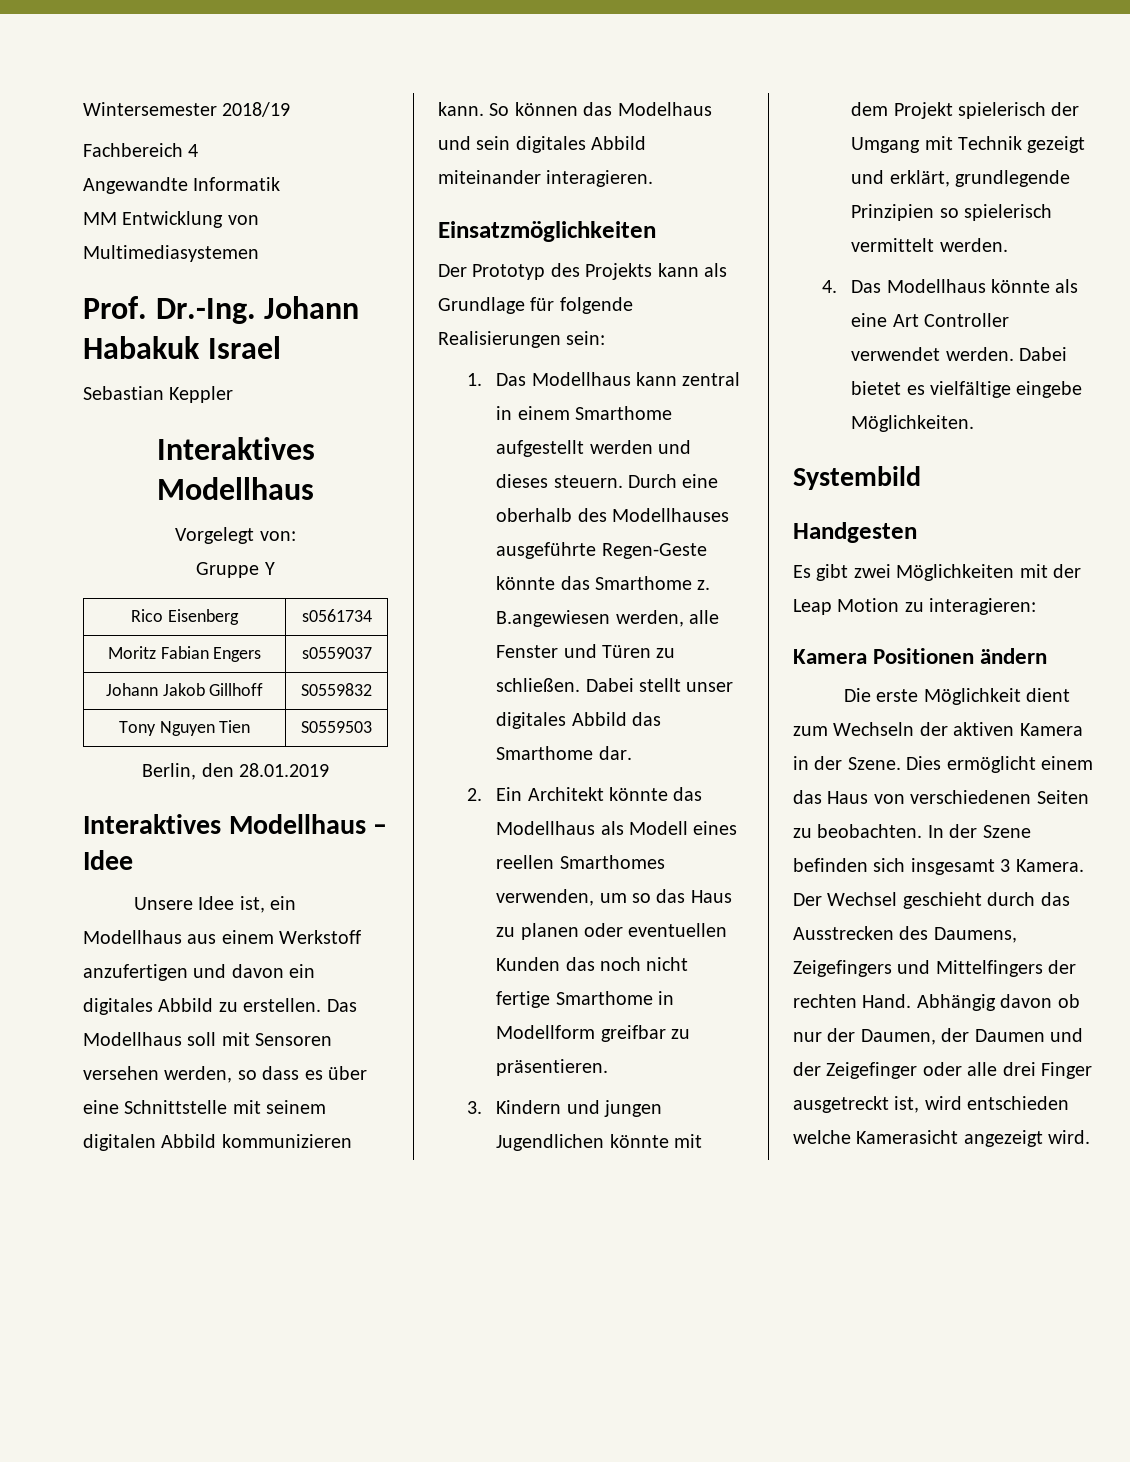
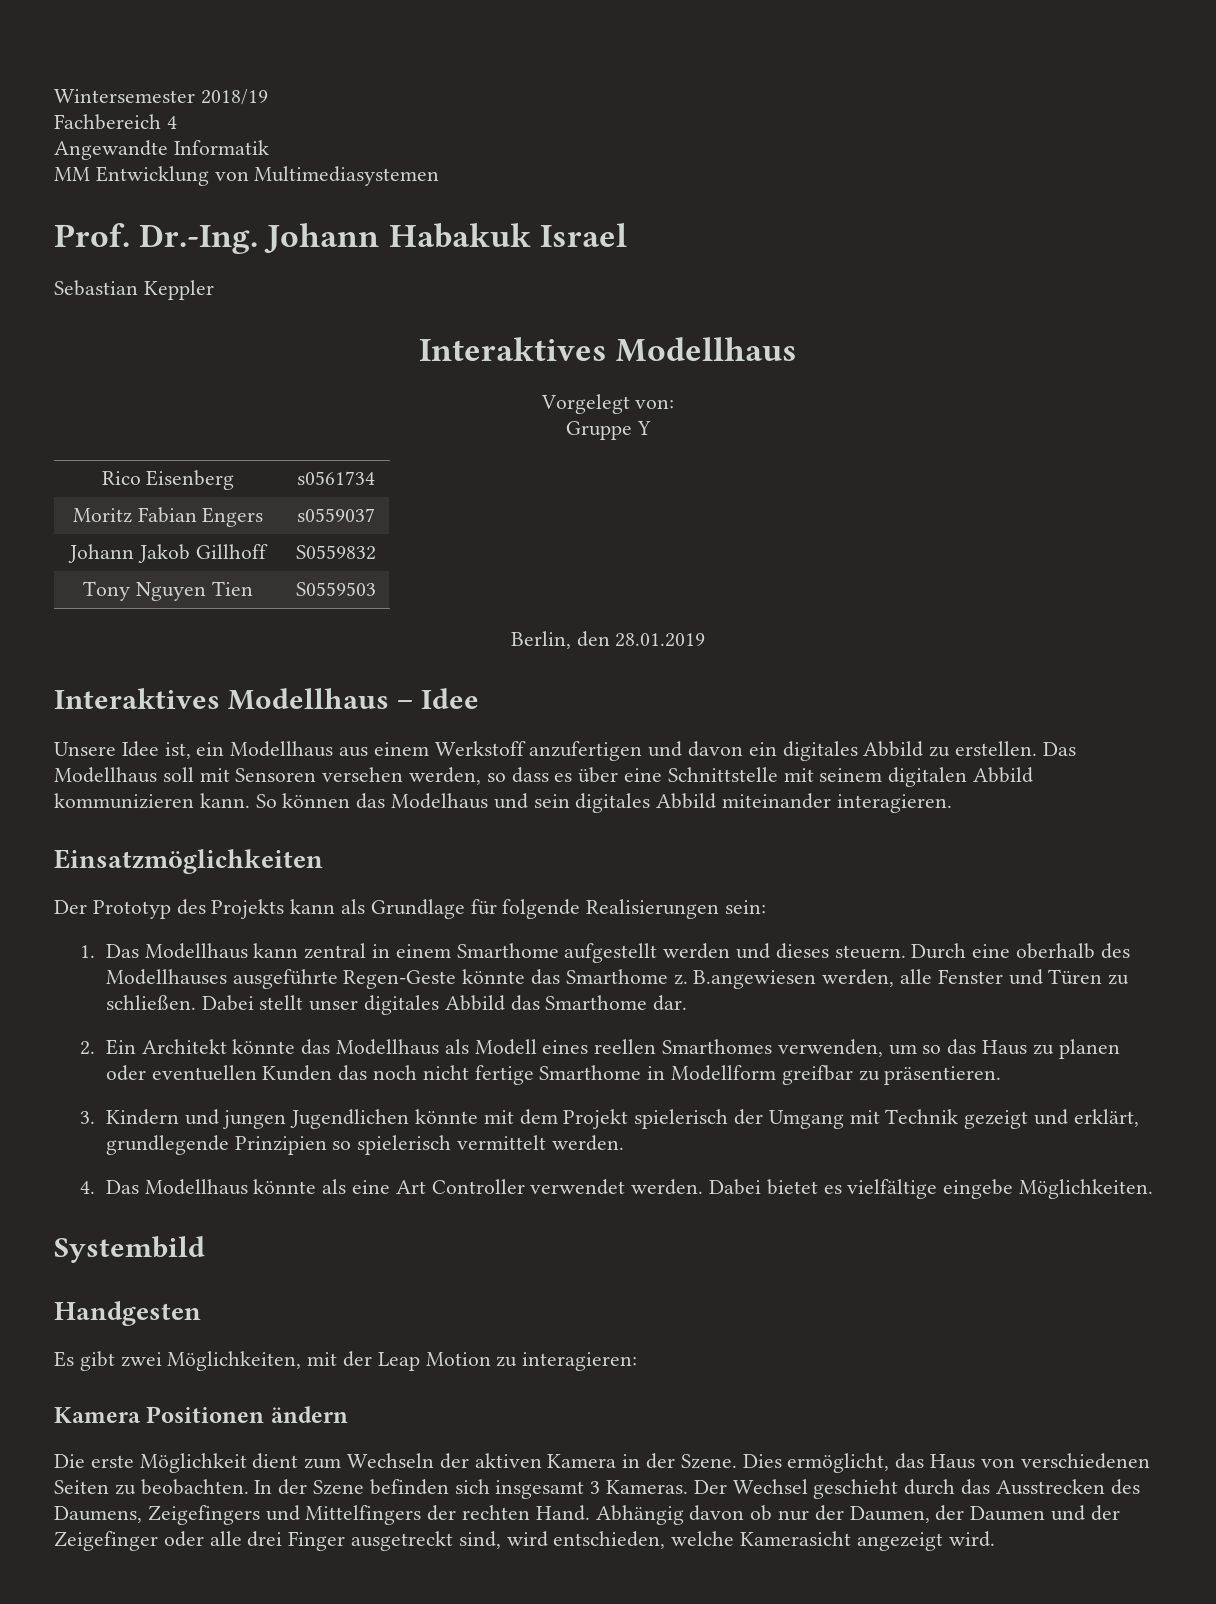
[896,564,1015,581] Möglichkeiten -> [167,1351,302,1371] Möglichkeiten,
[946,756,1093,773] ermöglicht einem -> [787,1453,890,1473] ermöglicht,
[1015,859,1084,872] Kamera. -> [606,1480,689,1494] Kameras.
[894,1096,1070,1113] ist, wird entschieden -> [458,1531,666,1549] sind, wird entschieden,

